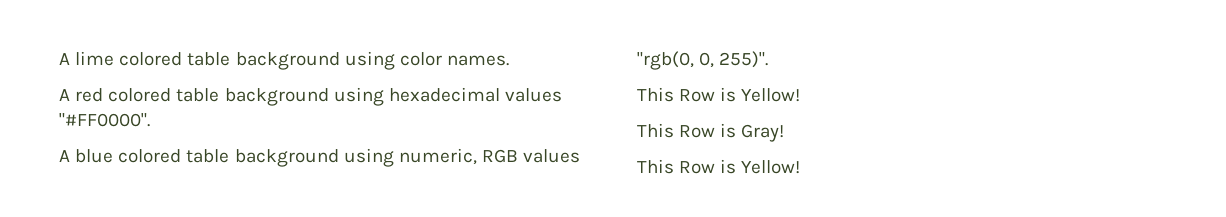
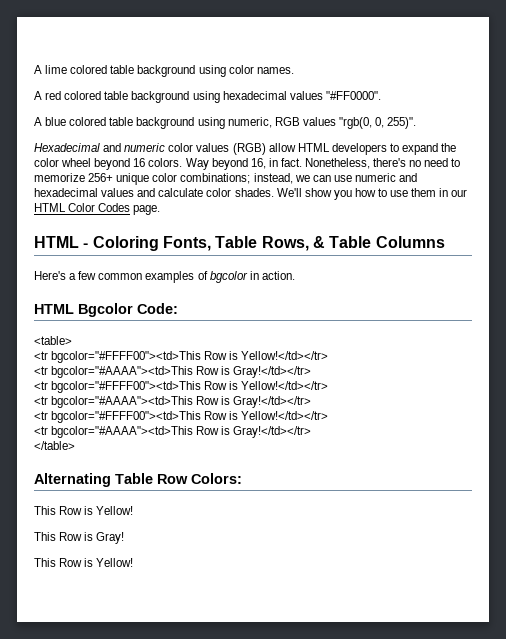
(769, 59) none -> [34,143,457,155] [34,158,461,170] [34,173,418,185] [34,188,468,200] [34,203,161,215] [34,236,445,251] [34,271,295,283] [34,303,178,317] [34,336,72,345] [34,351,329,363] [34,366,312,378] [34,381,329,393] [34,396,312,408] [34,411,329,423] [34,426,312,438] [34,441,75,450] [34,473,242,487] // Hexadecimal and numeric color values (RGB) allow HTML developers to expand the color wheel beyond 16 colors. Way beyond 16, in fact. Nonetheless, there's no need to memorize 256+ unique color combinations; instead, we can use numeric and hexadecimal values and calculate color shades. We'll show you how to use them in our HTML Color Codes page. // HTML - Coloring Fonts, Table Rows, & Table Columns // Here's a few common examples of bgcolor in action. // HTML Bgcolor Code: // <table> // <tr bgcolor="#FFFF00"><td>This Row is Yellow!</td></tr> // <tr bgcolor="#AAAA"><td>This Row is Gray!</td></tr> // <tr bgcolor="#FFFF00"><td>This Row is Yellow!</td></tr> // <tr bgcolor="#AAAA"><td>This Row is Gray!</td></tr> // <tr bgcolor="#FFFF00"><td>This Row is Yellow!</td></tr> // <tr bgcolor="#AAAA"><td>This Row is Gray!</td></tr> // </table> // Alternating Table Row Colors:

